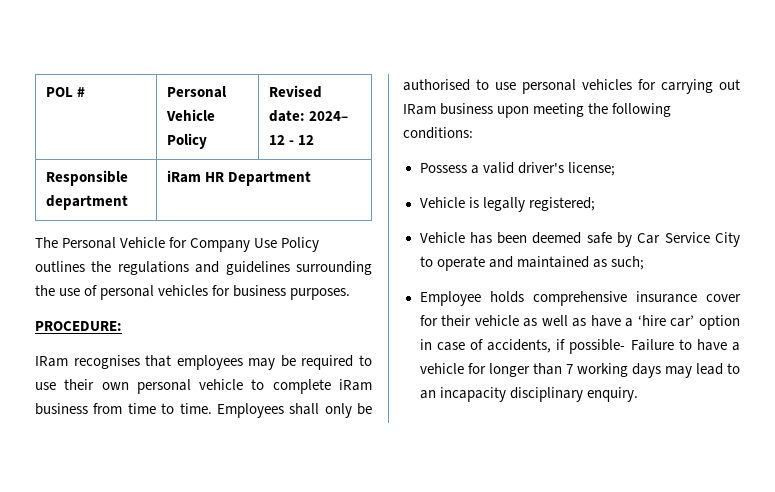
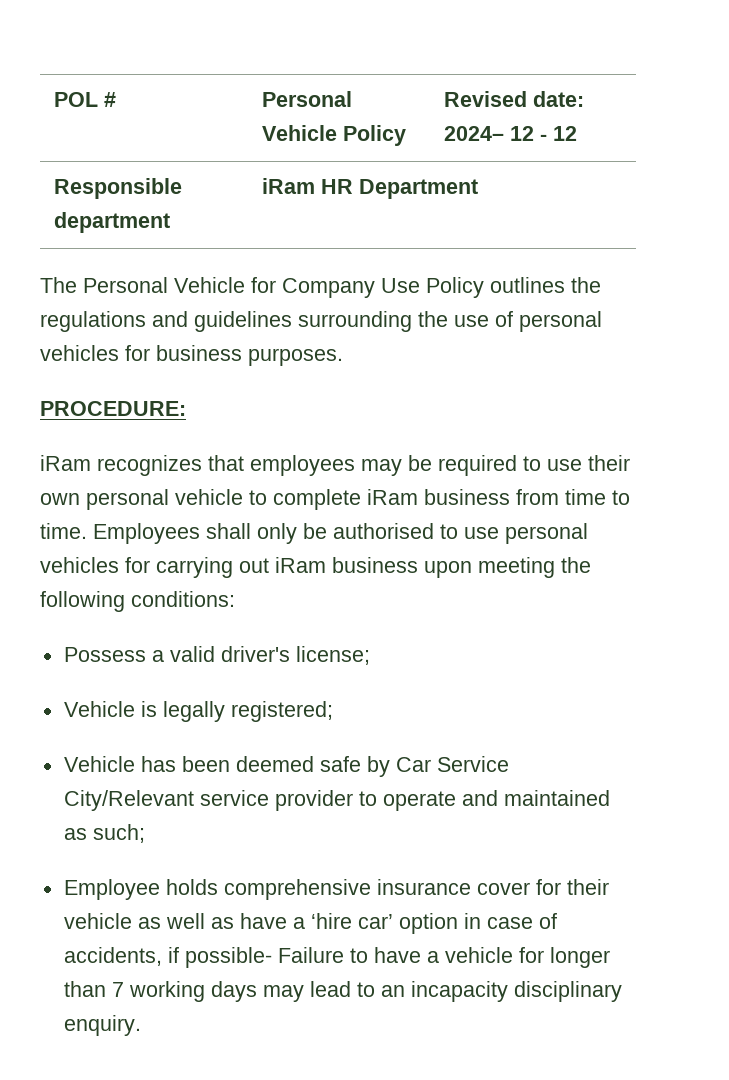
[35,355,140,369] IRam recognises -> [40,455,202,476] iRam recognizes
[403,104,436,115] IRam -> [275,557,326,573] iRam
[715,232,740,247] City -> [63,790,353,811] City/Relevant service provider

